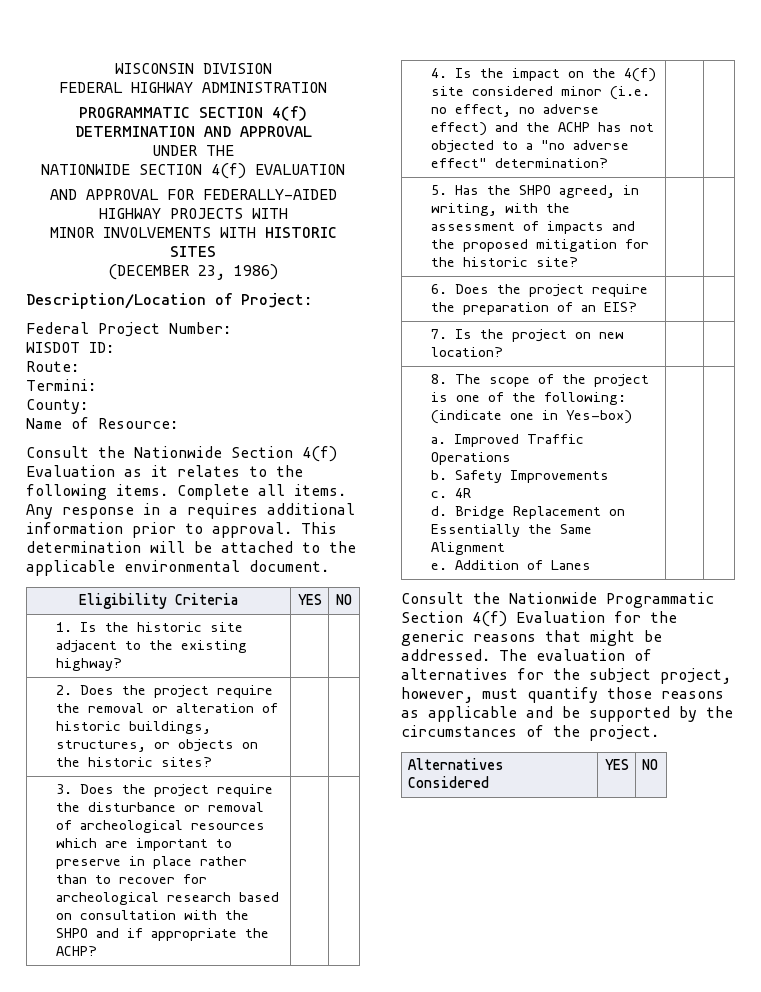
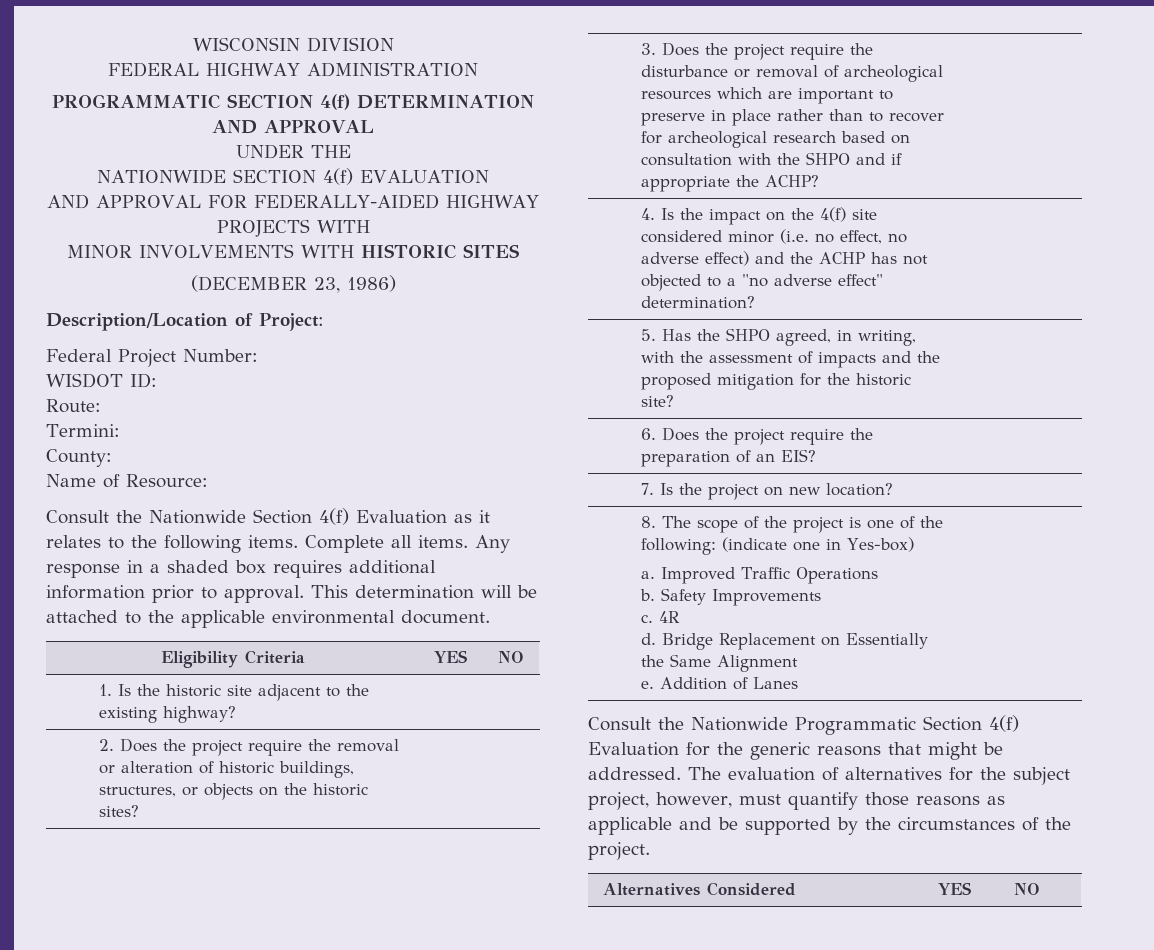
(178, 511) none -> [167,560,266,574] shaded box

